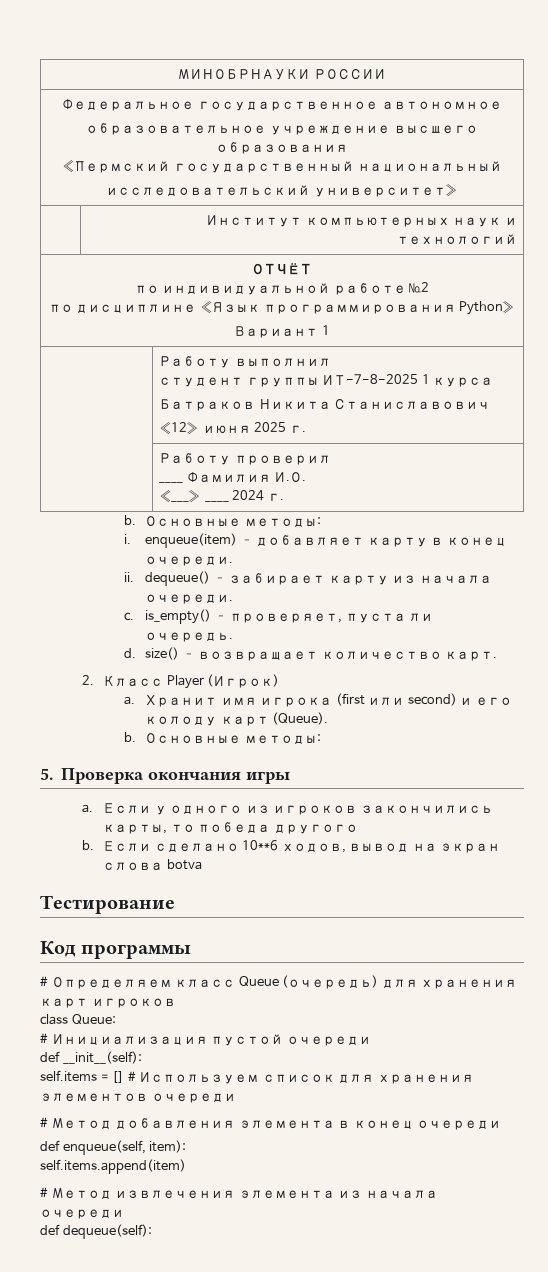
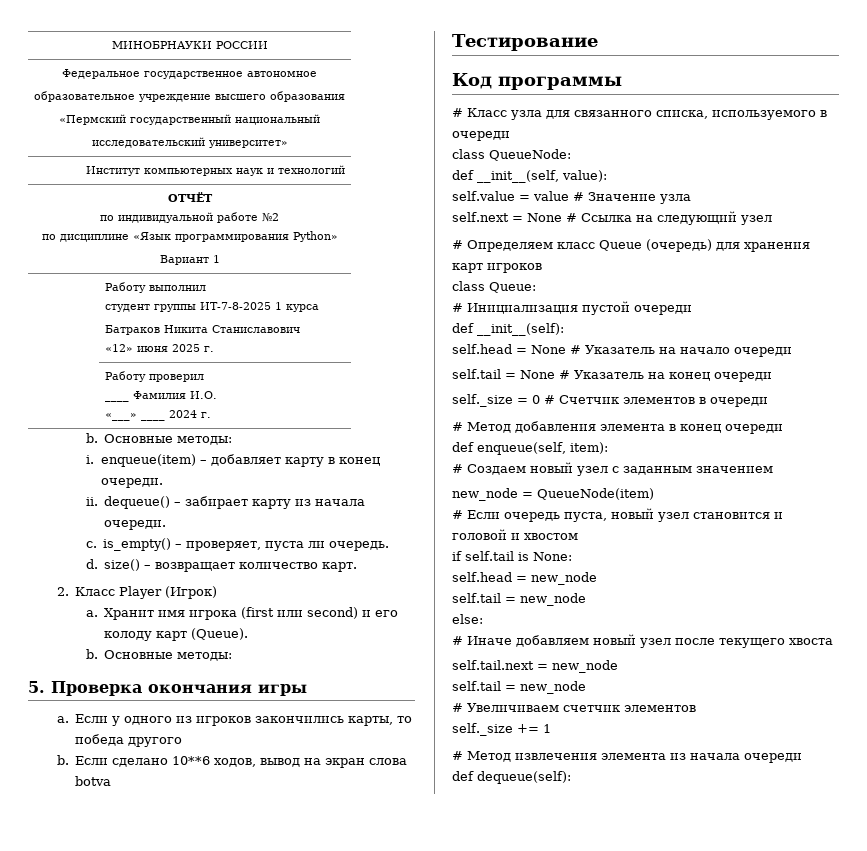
(192, 951) none -> [452,108,827,120] [452,131,510,141] [452,149,571,161] [452,170,607,183] [452,191,691,204] [452,211,772,225] // # Класс узла для связанного списка, используемого в очереди // class QueueNode: // def __init__(self, value): // self.value = value # Значение узла // self.next = None # Ссылка на следующий узел
[40,1070,474,1084] [40,1093,148,1102] self.items = [] # Используем список для хранения элементов -> [452,344,792,357] [452,369,772,382] [452,394,706,407] self.head = None # Указатель на начало очереди // self.tail = None # Указатель на конец очереди // self._size = 0 # Счетчик элементов в
[40,1159,186,1174] self.items.append(item) -> [452,462,773,476] [452,488,654,501] [452,508,783,522] [452,529,578,540] [452,551,572,561] [452,572,597,585] [452,593,586,606] [452,614,483,624] [452,634,833,648] [452,660,618,673] [452,681,586,694] [452,703,696,712] [452,723,551,736] # Создаем новый узел с заданным значением // new_node = QueueNode(item) // # Если очередь пуста, новый узел становится и головой и хвостом // if self.tail is None: // self.head = new_node // self.tail = new_node // else: // # Иначе добавляем новый узел после текущего хвоста // self.tail.next = new_node // self.tail = new_node // # Увеличиваем счетчик элементов // self._size += 1

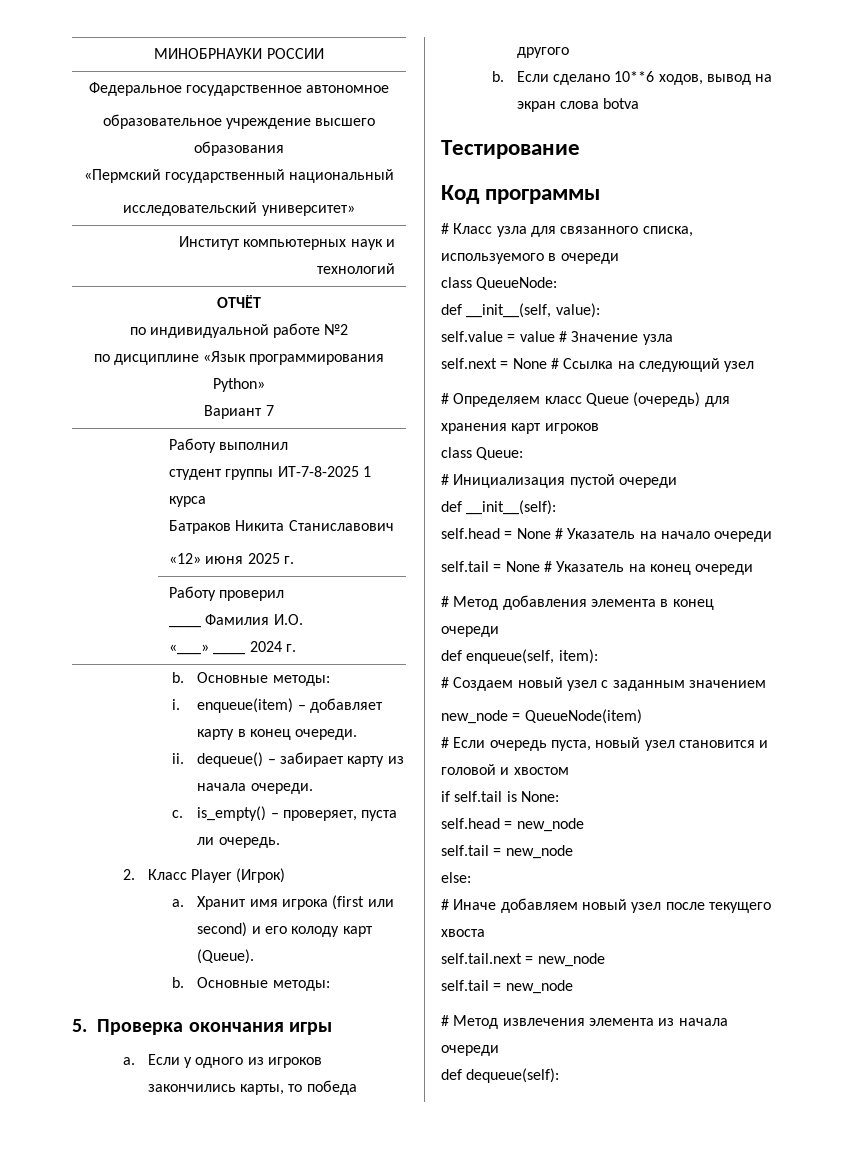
[212,255,220,263] 1 -> [265,405,274,416] 7
[86,559,358,572] // d. size() – возвращает количество карт. -> (280, 842) none
[452,394,768,407] // self._size = 0 # Счетчик элементов в очереди -> (754, 569) none
[452,703,696,712] [452,723,551,736] // # Увеличиваем счетчик элементов // self._size += 1 -> (573, 987) none

